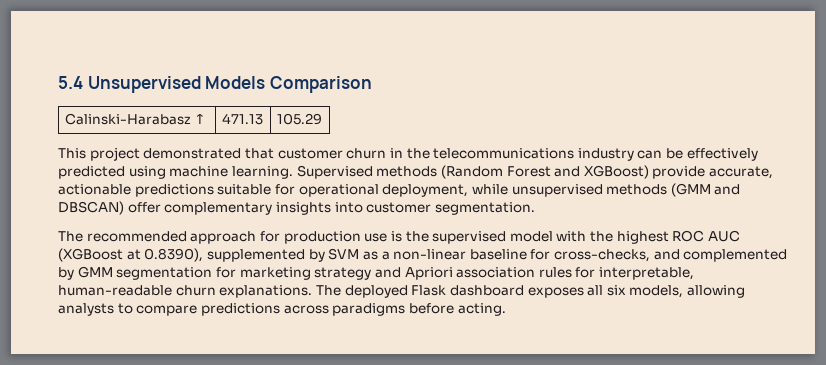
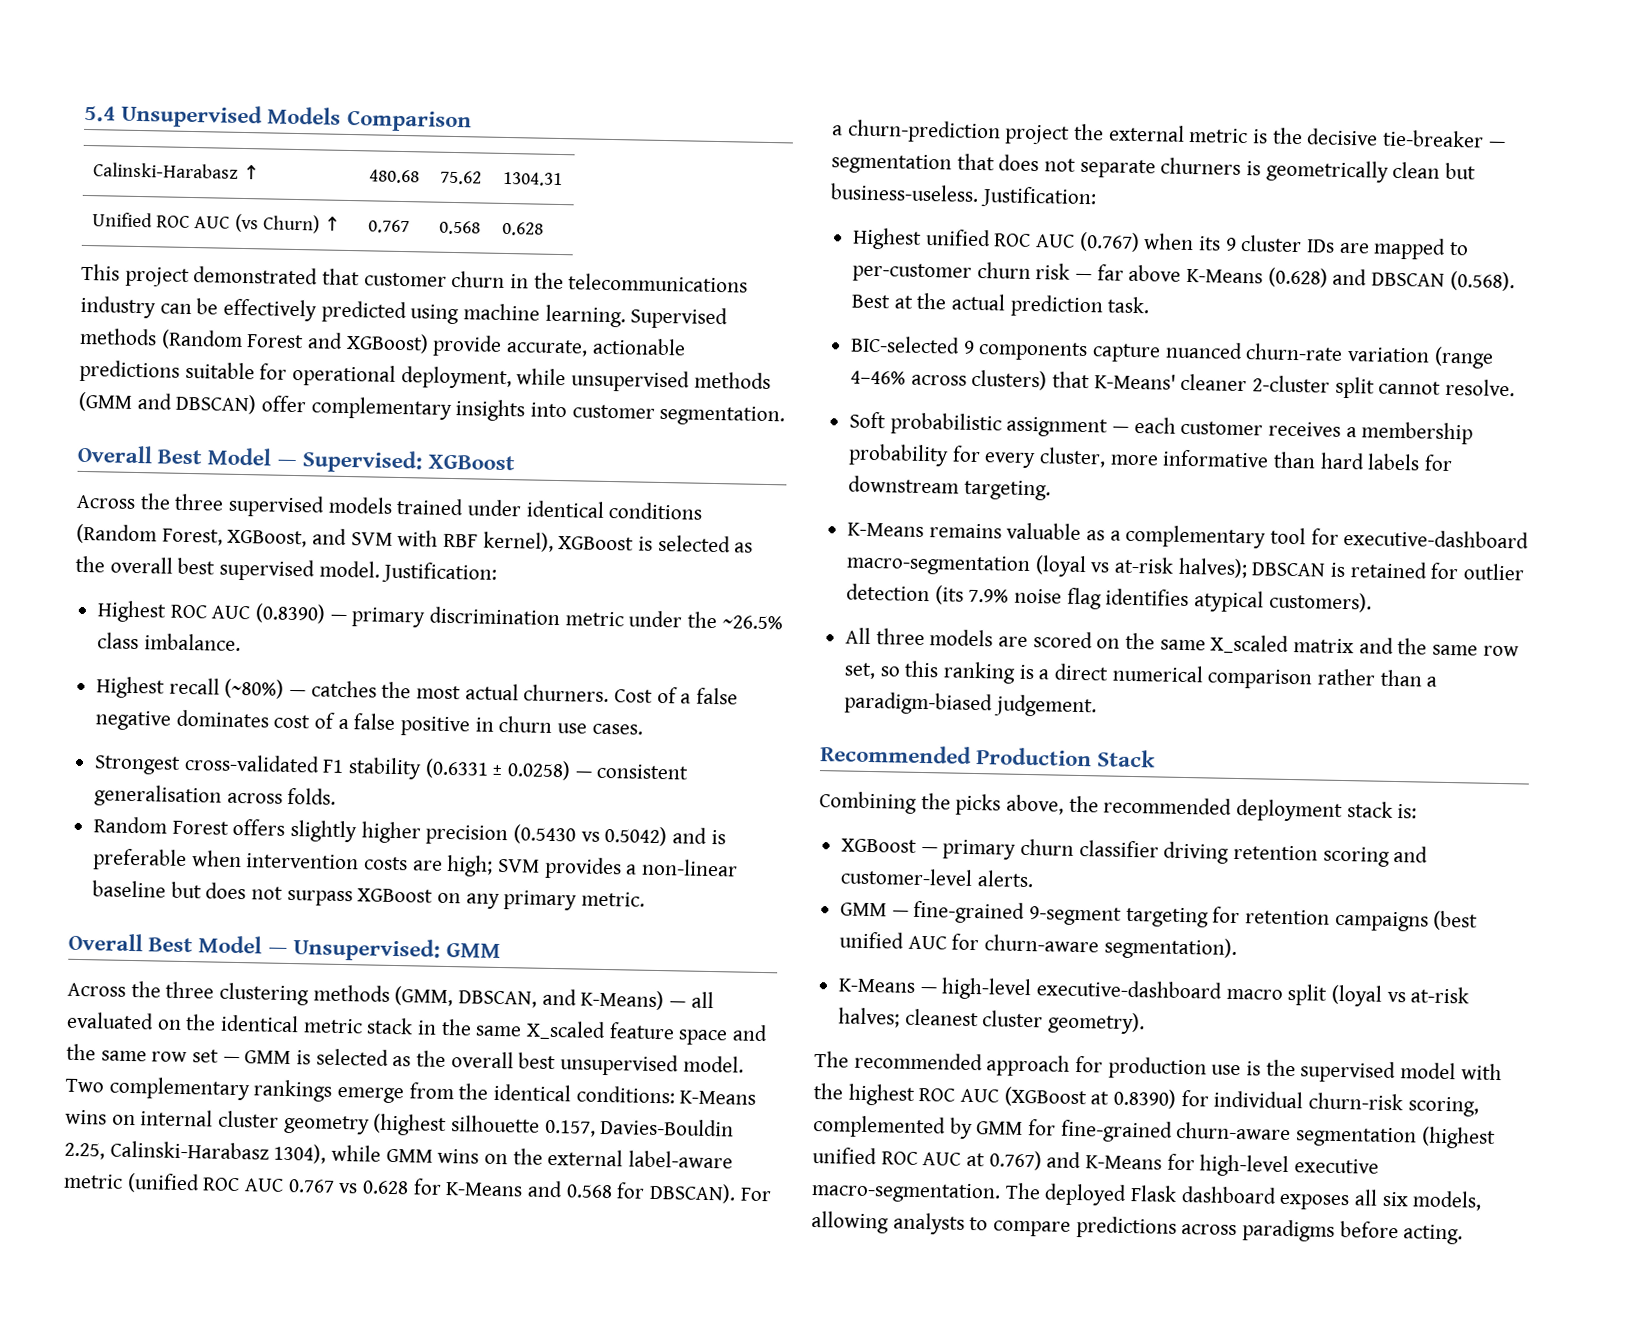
[221,113,263,125] [276,113,322,125] 471.13 | 105.29 -> [369,169,421,184] [440,170,483,185] [503,171,564,187] [92,212,341,234] [368,219,411,234] [439,220,482,235] [502,221,545,236] 480.68 | 75.62 | 1304.31 // Unified ROC AUC (vs Churn) ↑ | 0.767 | 0.568 | 0.628
(535, 208) none -> [77,444,516,474] [76,493,704,520] [76,523,754,553] [75,555,498,584] [97,600,783,630] [97,632,241,652] [96,676,739,705] [95,709,643,737] [94,753,690,781] [94,784,337,808] [93,816,726,847] [92,848,739,880] [92,880,646,911] [68,932,502,962] [67,980,714,1011] [66,1011,769,1046] [66,1043,744,1077] [65,1076,757,1105] [65,1109,735,1137] [64,1140,734,1169] [63,1172,772,1204] [832,119,1506,148] [831,153,1477,183] [830,183,1097,209] [852,227,1470,260] [852,261,1515,292] [851,292,1151,318] [850,335,1494,369] [850,369,1516,399] [849,411,1474,445] [848,443,1454,472] [848,475,1051,501] [847,522,1530,549] [846,553,1526,581] [846,583,1372,613] [845,627,1519,657] [844,660,1438,690] [844,691,1097,718] [820,744,1157,768] [819,791,1418,823] [841,838,1429,867] [840,867,1034,888] [840,900,1479,932] [839,931,1237,961] [838,977,1470,1007] [838,1007,1146,1035] // Overall Best Model — Supervised: XGBoost // Across the three supervised models trained under identical conditions (Random Forest, XGBoost, and SVM with RBF kernel), XGBoost is selected as the overall best supervised model. Justification: // Highest ROC AUC (0.8390) — primary discrimination metric under the ~26.5% class imbalance. // Highest recall (~80%) — catches the most actual churners. Cost of a false negative dominates cost of a false positive in churn use cases. // Strongest cross-validated F1 stability (0.6331 ± 0.0258) — consistent generalisation across folds. // Random Forest offers slightly higher precision (0.5430 vs 0.5042) and is preferable when intervention costs are high; SVM provides a non-linear baseline but does not surpass XGBoost on any primary metric. // Overall Best Model — Unsupervised: GMM // Across the three clustering methods (GMM, DBSCAN, and K-Means) — all evaluated on the identical metric stack in the same X_scaled feature space and the same row set — GMM is selected as the overall best unsupervised model. Two complementary rankings emerge from the identical conditions: K-Means wins on internal cluster geometry (highest silhouette 0.157, Davies-Bouldin 2.25, Calinski-Harabasz 1304), while GMM wins on the external label-aware metric (unified ROC AUC 0.767 vs 0.628 for K-Means and 0.568 for DBSCAN). For a churn-prediction project the external metric is the decisive tie-breaker — segmentation that does not separate churners is geometrically clean but business-useless. Justification: // Highest unified ROC AUC (0.767) when its 9 cluster IDs are mapped to per-customer churn risk — far above K-Means (0.628) and DBSCAN (0.568). Best at the actual prediction task. // BIC-selected 9 components capture nuanced churn-rate variation (range 4–46% across clusters) that K-Means' cleaner 2-cluster split cannot resolve. // Soft probabilistic assignment — each customer receives a membership probability for every cluster, more informative than hard labels for downstream targeting. // K-Means remains valuable as a complementary tool for executive-dashboard macro-segmentation (loyal vs at-risk halves); DBSCAN is retained for outlier detection (its 7.9% noise flag identifies atypical customers). // All three models are scored on the same X_scaled matrix and the same row set, so this ranking is a direct numerical comparison rather than a paradigm-biased judgement. // Recommended Production Stack // Combining the picks above, the recommended deployment stack is: // XGBoost — primary churn classifier driving retention scoring and customer-level alerts. // GMM — fine-grained 9-segment targeting for retention campaigns (best unified AUC for churn-aware segmentation). // K-Means — high-level executive-dashboard macro split (loyal vs at-risk halves; cleanest cluster geometry).
[144,248,788,262] [58,266,695,280] [58,285,313,298] 0.8390), supplemented by SVM as a non-linear baseline for cross-checks, and complemented by GMM segmentation for marketing strategy and Apriori association rules for interpretable, human-readable churn explanations. -> [1113,1088,1479,1117] [813,1114,1496,1149] [812,1146,1380,1178] [811,1180,1001,1204] 0.8390) for individual churn-risk scoring, complemented by GMM for fine-grained churn-aware segmentation (highest unified ROC AUC at 0.767) and K-Means for high-level executive macro-segmentation.

